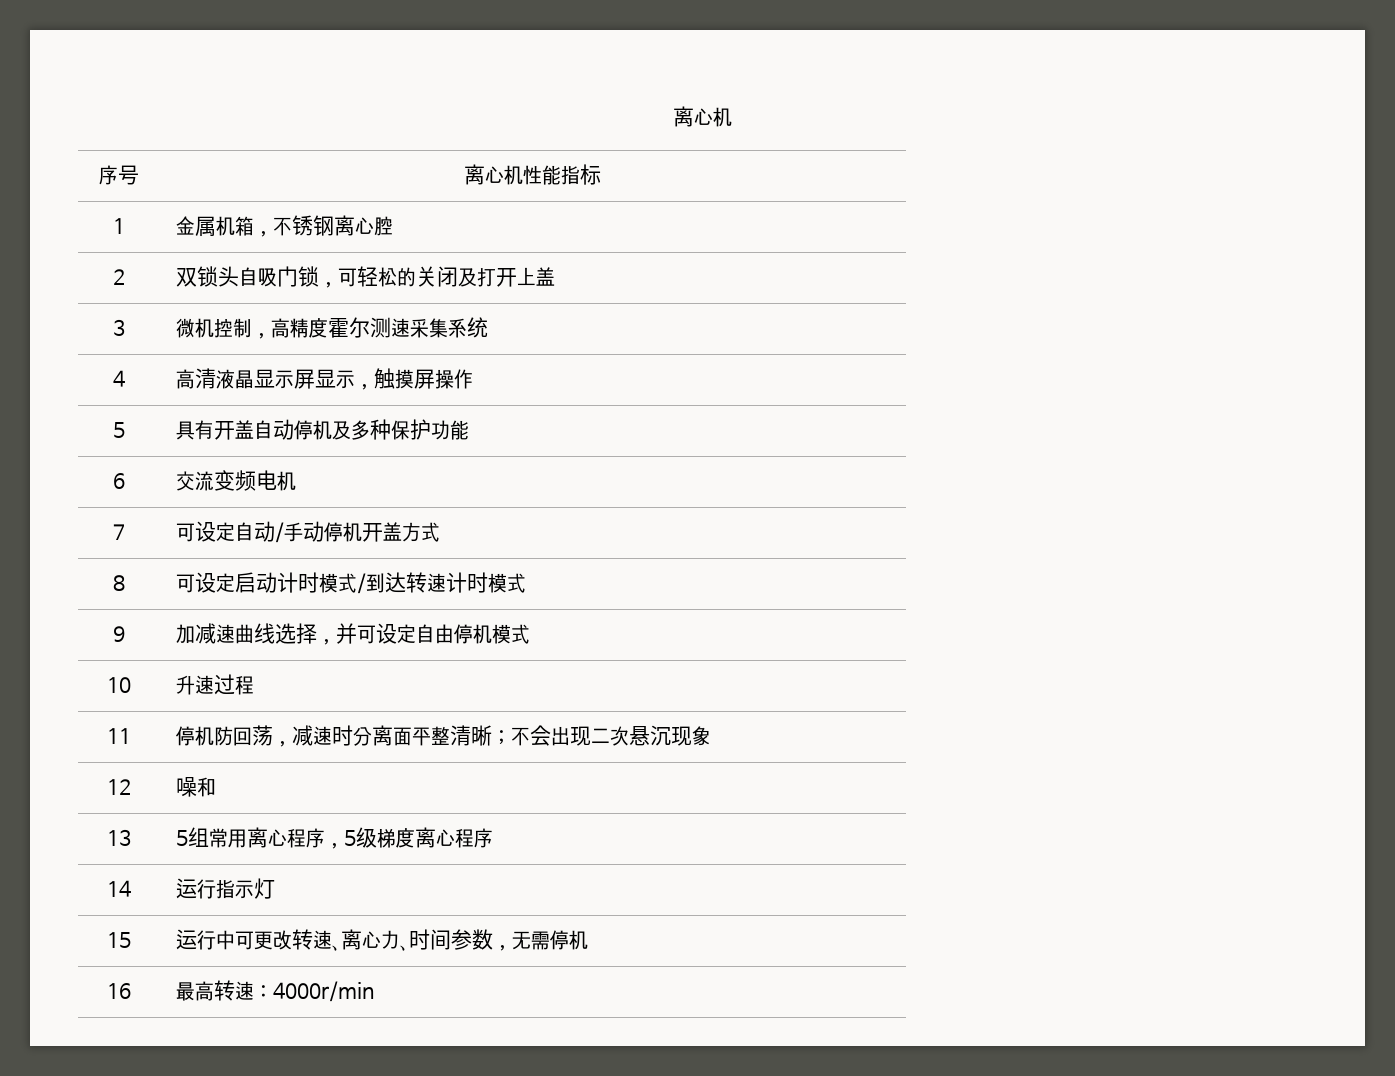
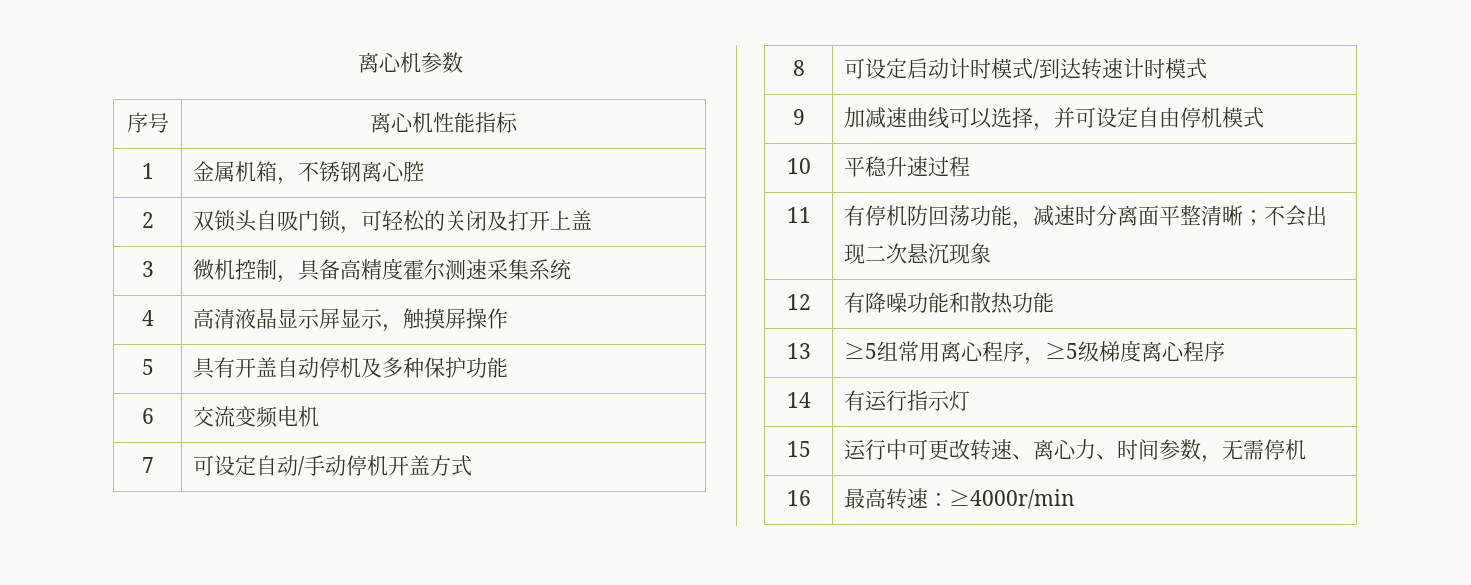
[672,106,732,127] 离心机 -> [357,52,463,73] 离心机参数
(271, 336) none -> [297,259,340,281] 具备
(275, 633) none -> [948,107,992,129] 可以
(131, 685) none -> [843,156,887,177] 平稳
(131, 736) none -> [843,205,865,226] 有
(273, 735) none -> [969,205,1012,226] 功能
[175,777,197,797] 噪 -> [843,292,949,313] 有降噪功能
(216, 787) none -> [969,292,1054,314] 散热功能
[175,830,188,846] 5 -> [843,342,877,359] ≥5
[343,830,356,846] 5 -> [1044,342,1078,359] ≥5
(131, 888) none -> [843,390,865,411] 有
[272,981,374,1002] 4000r/min -> [948,489,1075,509] ≥4000r/min

